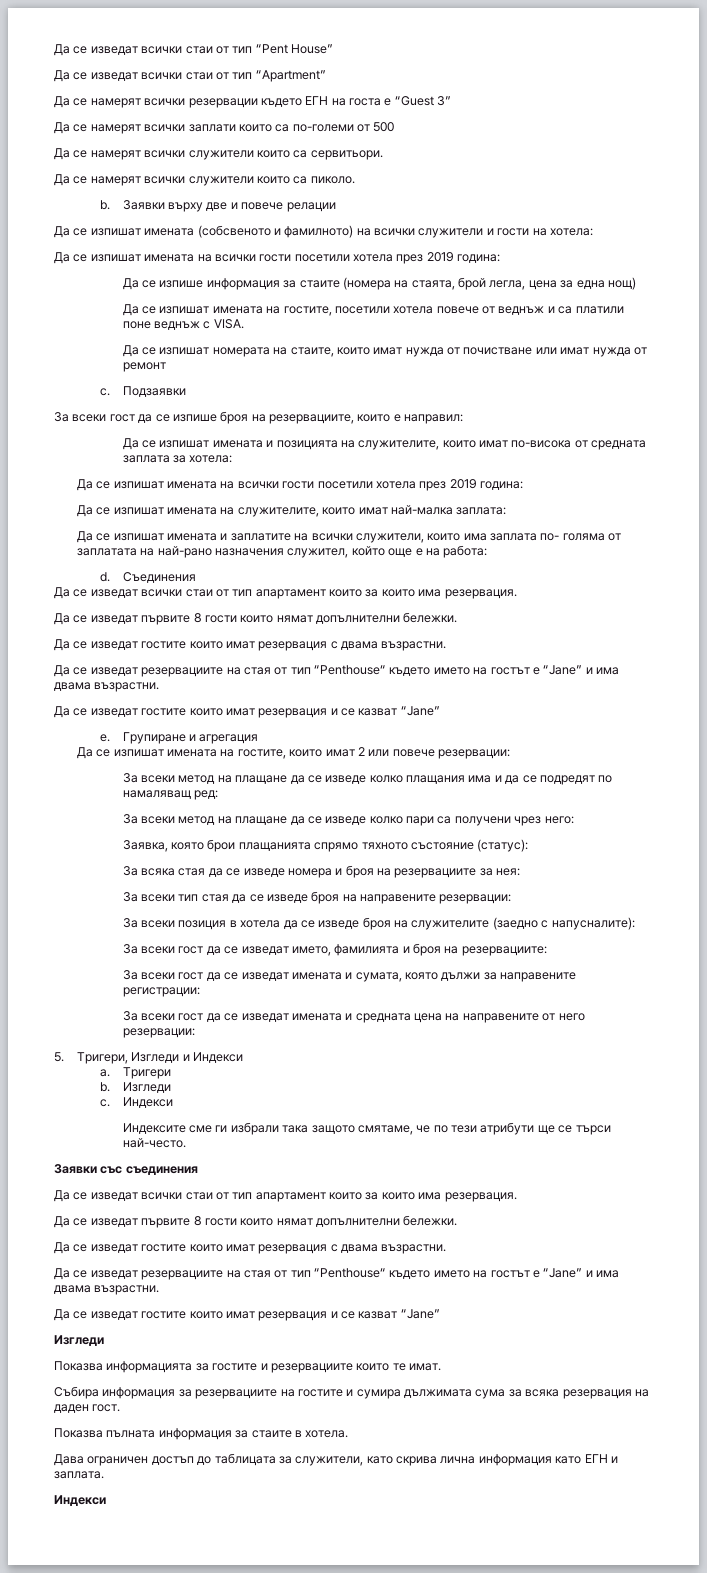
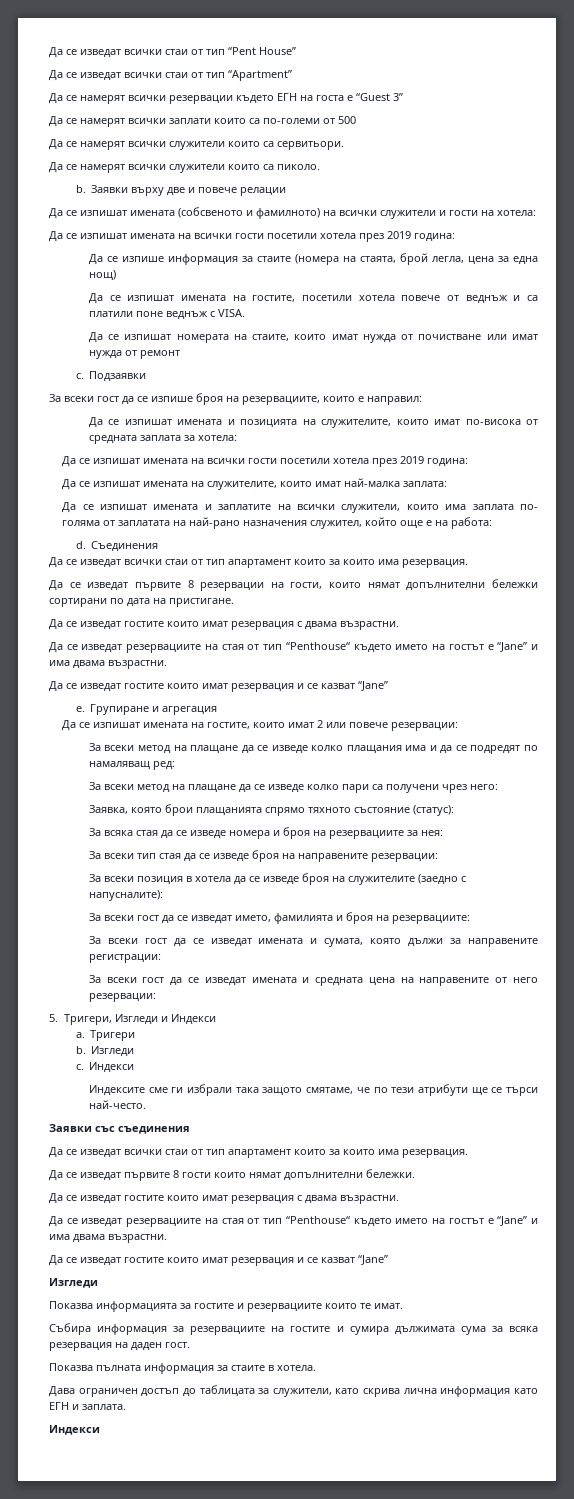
[204,612,458,624] гости които нямат допълнителни бележки. -> [200,579,538,591] [49,598,234,607] резервации на гости, които нямат допълнителни бележки сортирани по дата на пристигане.

